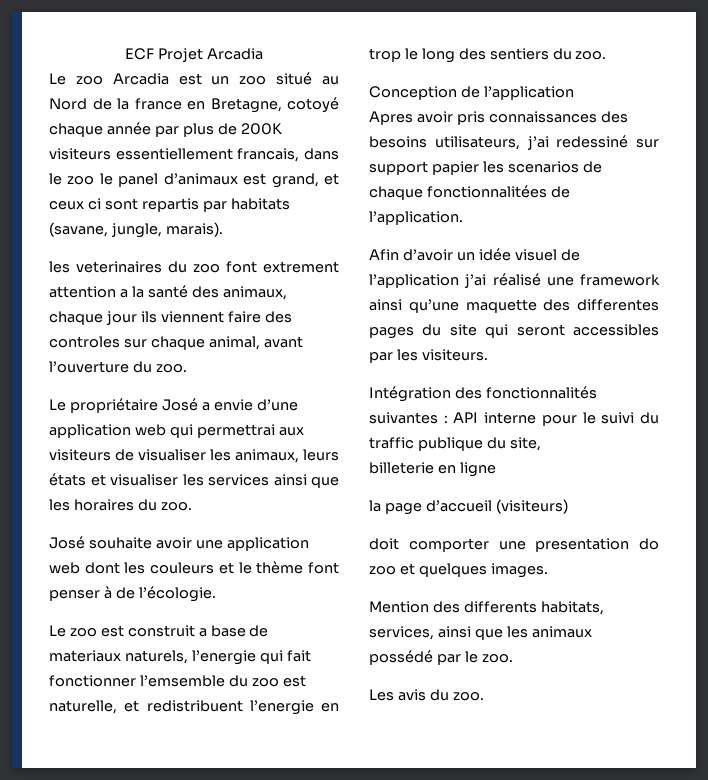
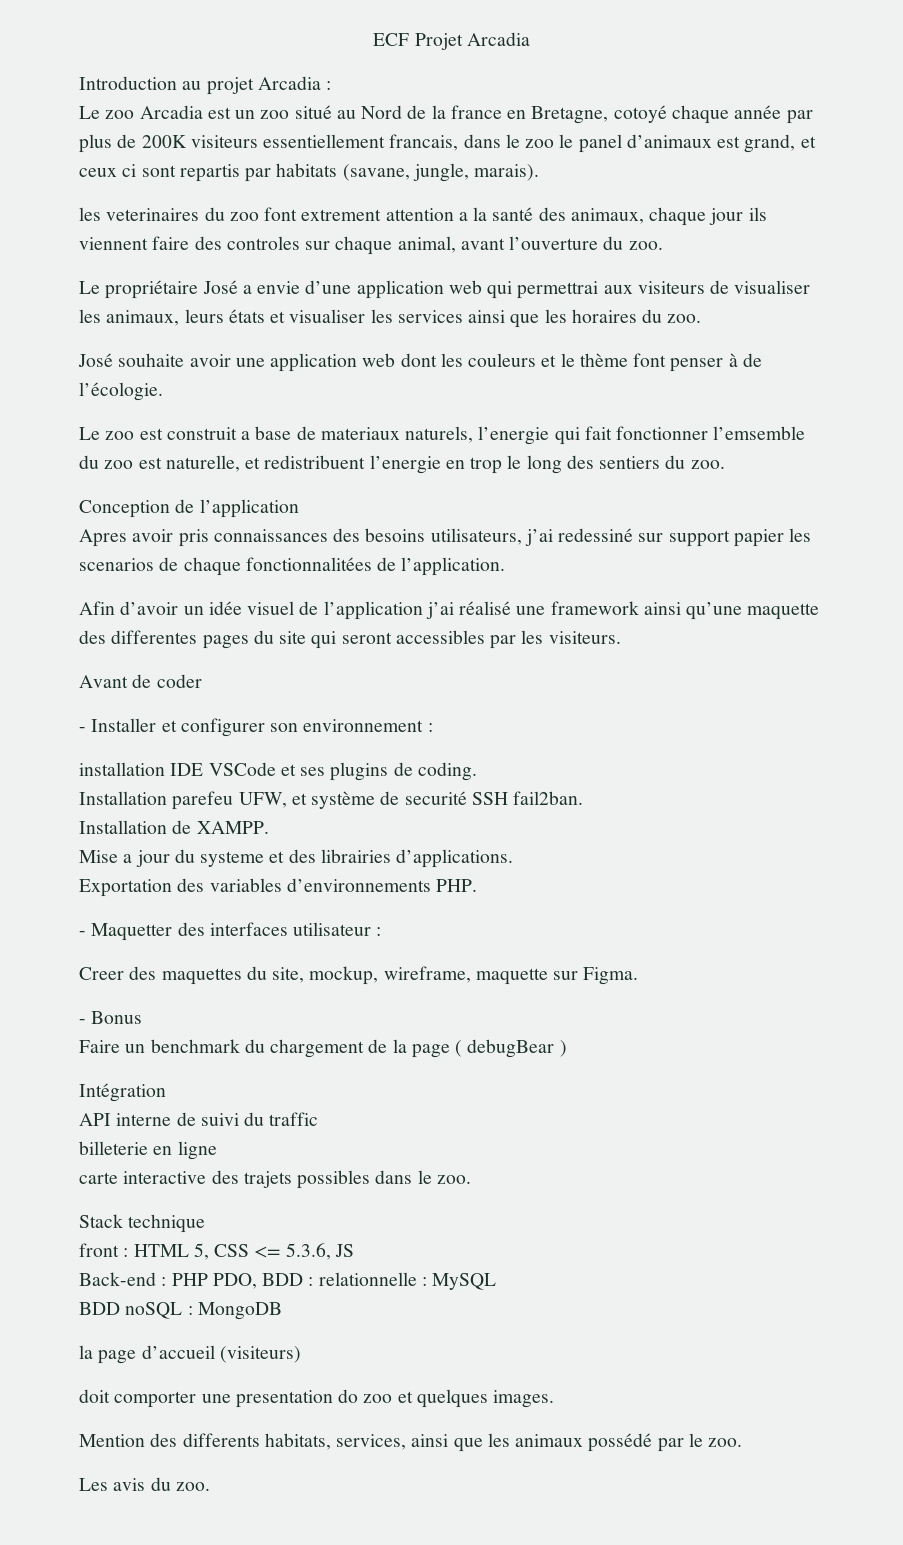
(263, 54) none -> [79,76,332,95] // Introduction au projet Arcadia :
[369,386,597,402] [369,412,596,426] Intégration des fonctionnalités suivantes : API interne pour le -> [79,674,202,688] [79,718,433,737] [79,762,477,781] [79,791,584,810] [79,820,269,834] [79,849,514,868] [79,878,478,897] [79,922,382,941] [79,966,639,985] [79,1011,143,1024] [79,1039,567,1058] [79,1083,166,1102] [79,1112,196,1126] Avant de coder // - Installer et configurer son environnement : // installation IDE VSCode et ses plugins de coding. // Installation parefeu UFW, et système de securité SSH fail2ban. // Installation de XAMPP. // Mise a jour du systeme et des librairies d’applications. // Exportation des variables d’environnements PHP. // - Maquetter des interfaces utilisateur : // Creer des maquettes du site, mockup, wireframe, maquette sur Figma. // - Bonus // Faire un benchmark du chargement de la page ( debugBear ) // Intégration // API interne de
[417,437,541,451] publique du site, -> (319, 1119) none
(496, 469) none -> [79,1170,471,1189] [79,1214,206,1233] [79,1243,354,1260] [79,1272,497,1290] [79,1302,282,1320] // carte interactive des trajets possibles dans le zoo. // Stack technique // front : HTML 5, CSS <= 5.3.6, JS // Back-end : PHP PDO, BDD : relationnelle : MySQL // BDD noSQL : MongoDB

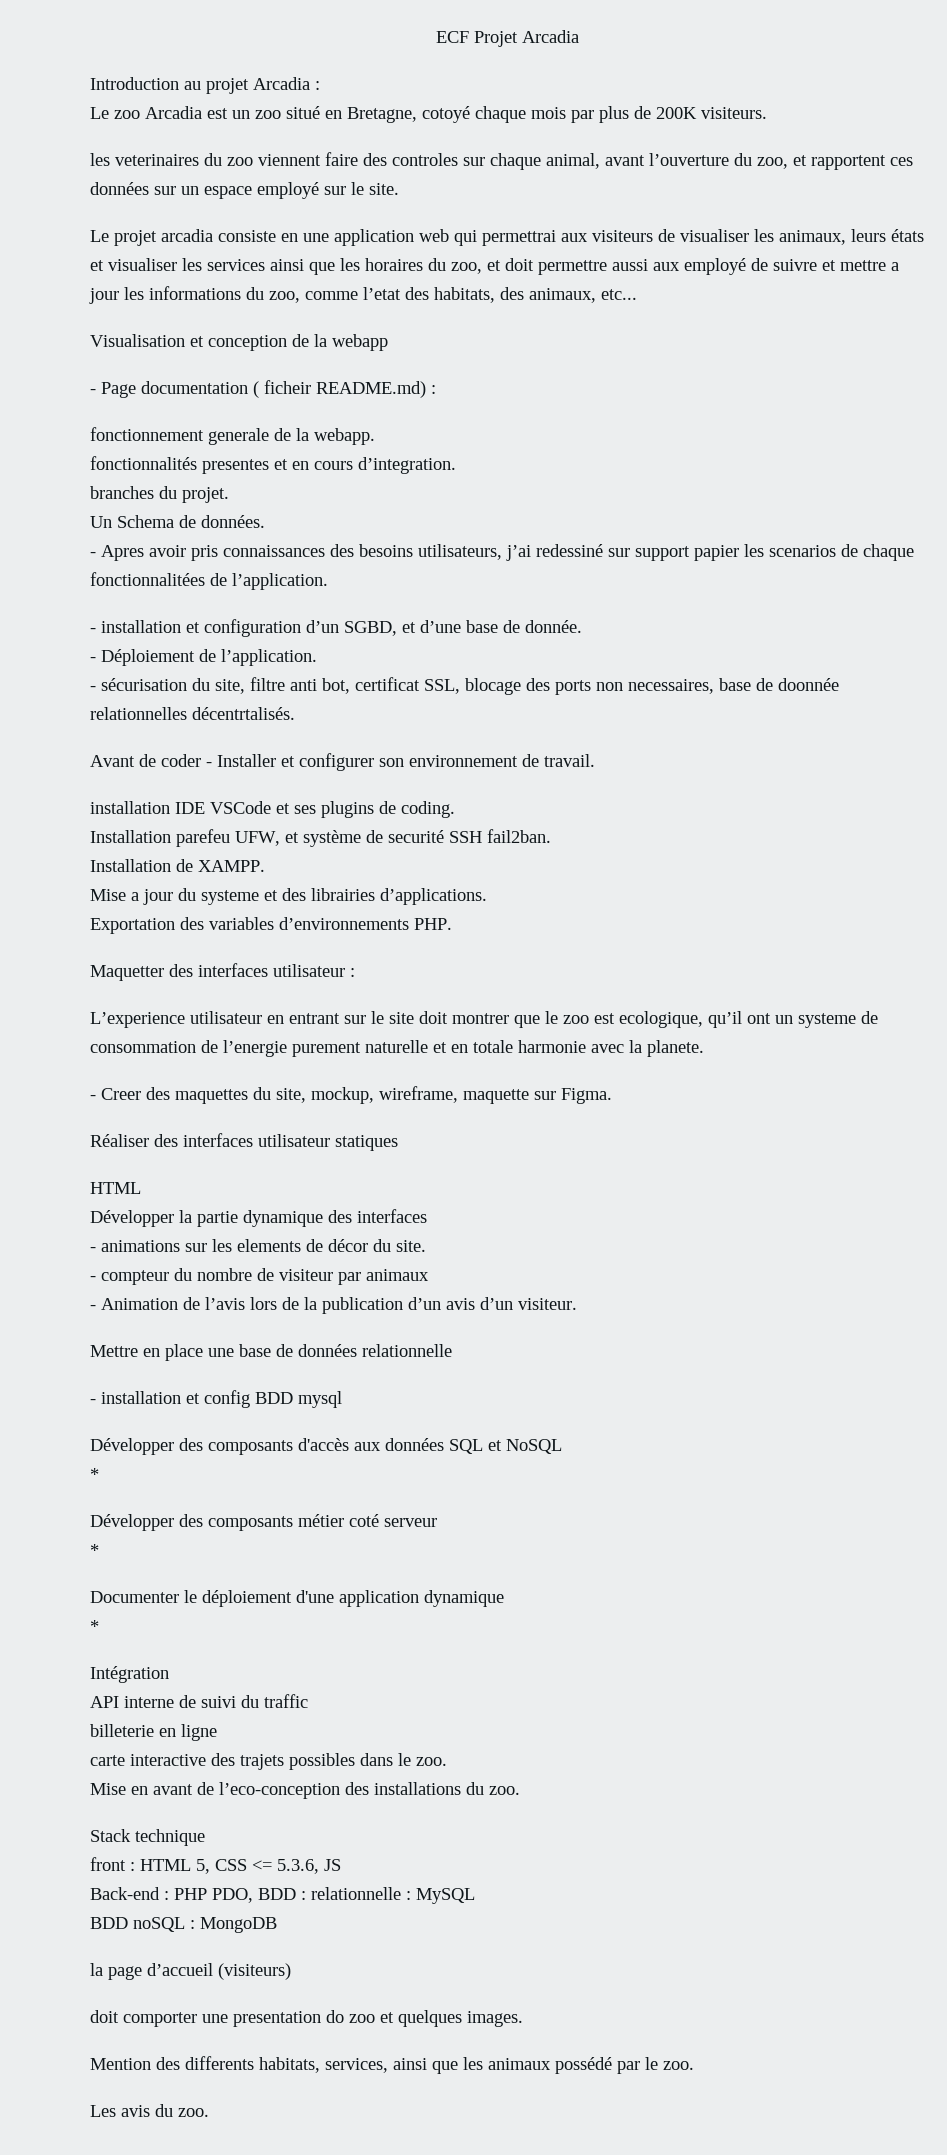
[336,105,502,119] au Nord de la france -> (320, 112) none
[734,105,782,119] année -> [531,107,566,119] mois
[190,134,816,153] [79,163,540,182] [79,207,767,226] visiteurs essentiellement francais, dans le zoo le panel d’animaux est grand, et ceux ci sont repartis par habitats (savane, jungle, marais). // les veterinaires du zoo font extrement attention a la santé des animaux, chaque jour ils -> [701,107,767,119] [90,153,253,166] visiteurs. // les veterinaires du zoo
[628,241,663,250] [79,280,352,299] zoo. // Le propriétaire José a envie d’une -> [757,155,913,170] [90,182,399,199] [90,229,329,246] zoo, et rapportent ces données sur un espace employé sur le site. // Le projet arcadia consiste en une
[667,314,702,323] [78,353,762,372] [79,382,163,401] [79,426,806,445] [79,455,725,474] [79,499,299,518] zoo. // José souhaite avoir une application web dont les couleurs et le thème font penser à de l’écologie. // Le zoo est construit a base de materiaux naturels, l’energie qui fait fonctionner l’emsemble du zoo est naturelle, et redistribuent l’energie en trop le long des sentiers du zoo. // Conception de l’application // -> [451,258,899,275] [89,286,637,304] [90,334,388,351] [90,380,436,398] [90,427,375,445] [90,456,456,474] [90,486,229,503] [90,515,265,528] [90,552,96,557] zoo, et doit permettre aussi aux employé de suivre et mettre a jour les informations du zoo, comme l’etat des habitats, des animaux, etc... // Visualisation et conception de la webapp // - Page documentation ( ficheir README.md) : // fonctionnement generale de la webapp. // fonctionnalités presentes et en cours d’integration. // branches du projet. // Un Schema de données. // -
[79,601,820,620] [79,630,621,649] Afin d’avoir un idée visuel de l’application j’ai réalisé une framework ainsi qu’une maquette des differentes pages du site qui seront accessibles par les visiteurs. -> [90,619,582,637] [90,649,317,666] [90,677,839,695] [90,707,295,720] - installation et configuration d’un SGBD, et d’une base de donnée. // - Déploiement de l’application. // - sécurisation du site, filtre anti bot, certificat SSL, blocage des ports non necessaires, base de doonnée relationnelles décentrtalisés.
(202, 681) // -> (201, 760) none
[427,723,433,732] : -> [522,754,595,767] de travail.
[79,931,86,936] - -> (452, 924) none
(382, 931) none -> [90,1011,878,1028] [90,1040,704,1057] [90,1095,96,1100] L’experience utilisateur en entrant sur le site doit montrer que le zoo est ecologique, qu’il ont un systeme de consommation de l’energie purement naturelle et en totale harmonie avec la planete. // -
[79,1011,143,1024] [79,1039,567,1058] - Bonus // Faire un benchmark du chargement de la page ( debugBear ) -> [90,1133,398,1151] [90,1182,141,1194] [90,1209,427,1227] [90,1239,426,1252] [90,1268,429,1285] [90,1297,577,1314] [90,1344,452,1361] [90,1390,342,1408] [90,1438,562,1455] [90,1468,99,1480] [90,1514,437,1531] [90,1544,99,1556] [90,1590,504,1607] [90,1620,99,1632] Réaliser des interfaces utilisateur statiques // HTML // Développer la partie dynamique des interfaces // - animations sur les elements de décor du site. // - compteur du nombre de visiteur par animaux // - Animation de l’avis lors de la publication d’un avis d’un visiteur. // Mettre en place une base de données relationnelle // - installation et config BDD mysql // Développer des composants d'accès aux données SQL et NoSQL // * // Développer des composants métier coté serveur // * // Documenter le déploiement d'une application dynamique // *
(471, 1179) none -> [90,1782,520,1799] // Mise en avant de l’eco-conception des installations du zoo.

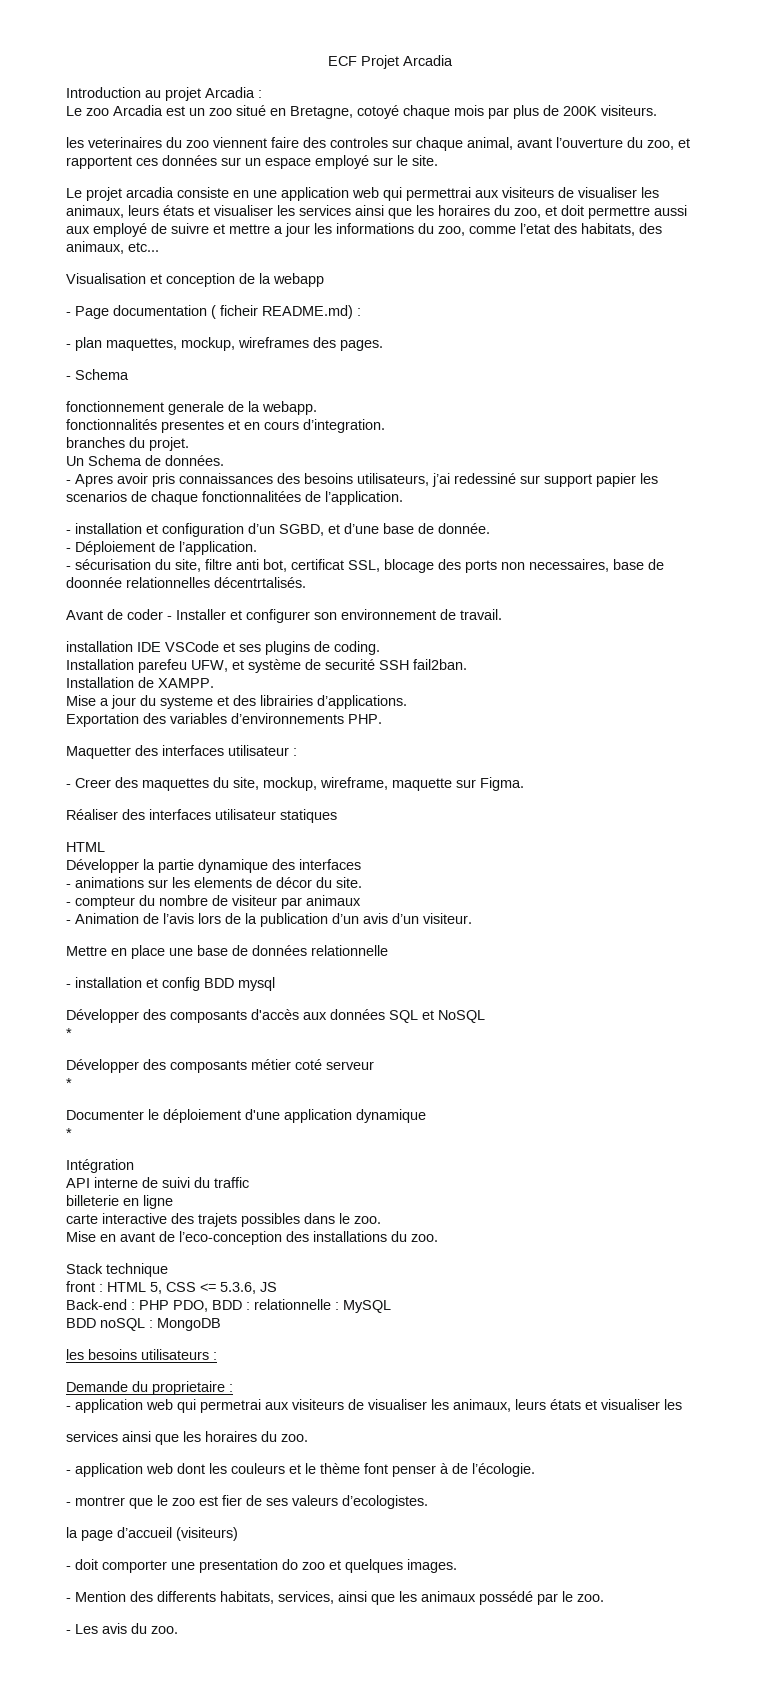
(436, 389) none -> [66,337,383,351] [66,369,129,380] // - plan maquettes, mockup, wireframes des pages. // - Schema
[90,1011,878,1028] [90,1040,704,1057] // L’experience utilisateur en entrant sur le site doit montrer que le zoo est ecologique, qu’il ont un systeme de consommation de l’energie purement naturelle et en totale harmonie avec la planete. -> (297, 752) none
(277, 1925) none -> [66,1349,217,1360] [66,1381,233,1395] [66,1399,682,1413] [66,1431,308,1445] [66,1463,535,1477] [66,1495,428,1509] // les besoins utilisateurs : // Demande du proprietaire : // - application web qui permetrai aux visiteurs de visualiser les animaux, leurs états et visualiser les // services ainsi que les horaires du zoo. // - application web dont les couleurs et le thème font penser à de l’écologie. // - montrer que le zoo est fier de ses valeurs d’ecologistes.
(291, 1971) none -> [66,1566,71,1570] -
(523, 2019) none -> [66,1598,71,1602] -
(694, 2065) none -> [66,1630,71,1634] -

